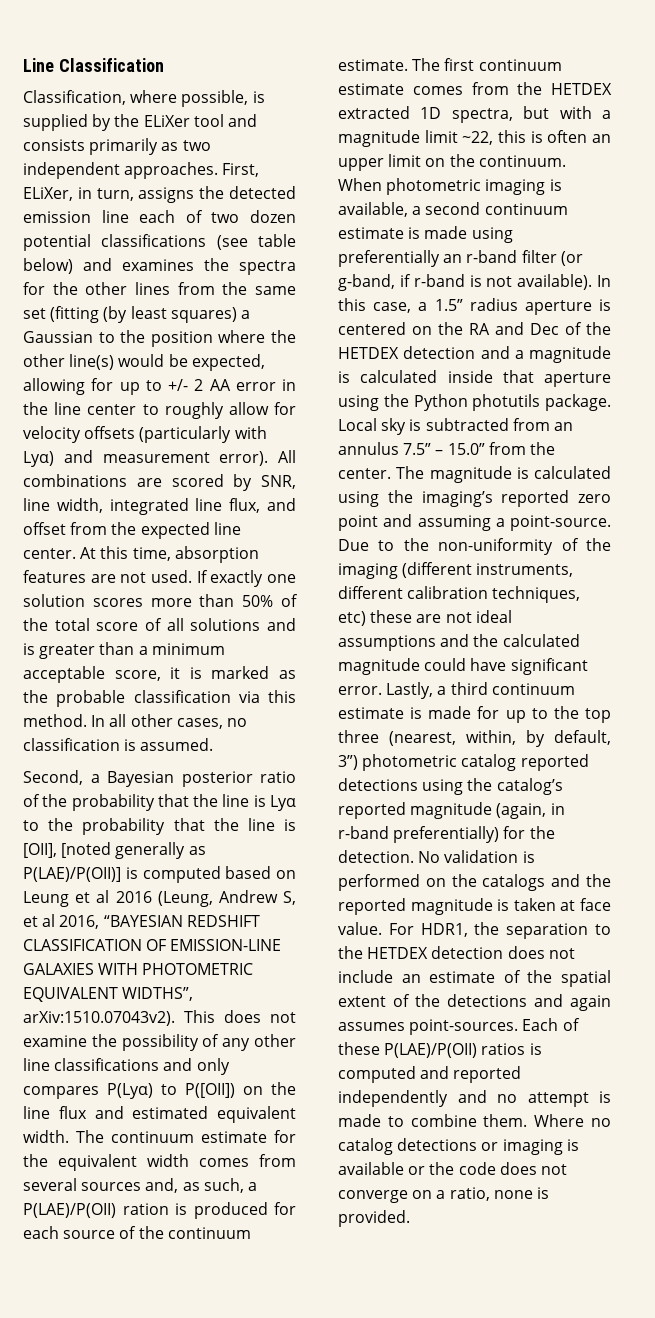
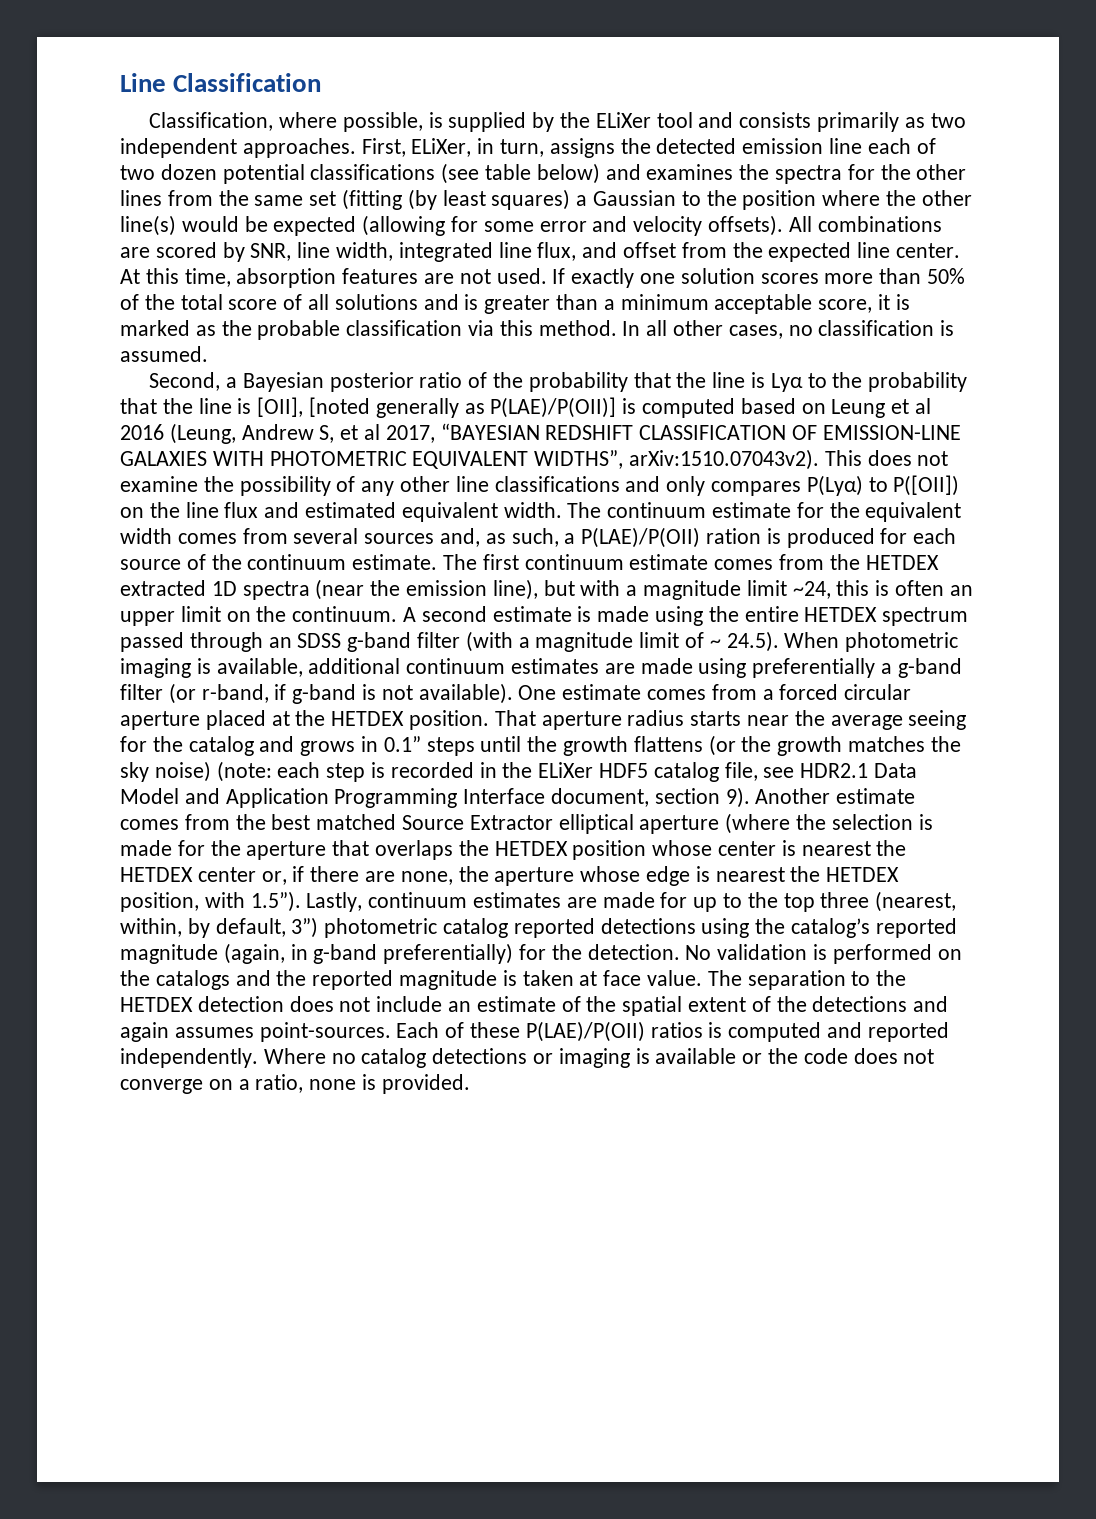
[191,354,265,371] [23,378,296,395] [23,402,296,419] [23,426,267,443] [23,450,269,467] expected, allowing for up to +/- 2 AA error in the line center to roughly allow for velocity offsets (particularly with Lyα) and measurement error). -> [273,215,784,236] expected (allowing for some error and velocity offsets).
[59,915,100,929] 2016, -> [385,425,435,443] 2017,
[451,108,513,123] spectra, -> [242,579,538,600] spectra (near the emission line),
[462,131,494,145] ~22, -> [792,581,831,599] ~24,
(566, 161) none -> [403,606,969,626] [120,631,779,652] A second estimate is made using the entire HETDEX spectrum passed through an SDSS g-band filter (with a magnitude limit of ~ 24.5).
[412,202,568,215] [338,226,513,243] [338,250,583,267] [338,274,611,291] [338,298,611,315] [338,322,611,335] [338,346,611,363] [338,370,611,387] [338,394,611,411] [338,418,573,435] [338,442,555,455] [338,466,611,483] [338,490,611,507] [338,514,611,531] [338,538,611,555] [338,562,574,579] [338,586,581,603] [338,610,512,626] [338,634,580,651] [338,658,588,675] [338,682,575,699] [338,707,423,719] a second continuum estimate is made using preferentially an r-band filter (or g-band, if r-band is not available). In this case, a 1.5” radius aperture is centered on the RA and Dec of the HETDEX detection and a magnitude is calculated inside that aperture using the Python photutils package. Local sky is subtracted from an annulus 7.5” – 15.0” from the center. The magnitude is calculated using the imaging’s reported zero point and assuming a point-source. Due to the non-uniformity of the imaging (different instruments, different calibration techniques, etc) these are not ideal assumptions and the calculated magnitude could have significant error. Lastly, a third continuum estimate is -> [308,658,962,678] [120,683,912,704] [120,710,967,730] [120,735,961,756] [120,761,918,782] [120,787,916,808] [120,813,933,834] [120,840,907,860] [120,866,900,886] [120,891,597,912] additional continuum estimates are made using preferentially a g-band filter (or r-band, if g-band is not available). One estimate comes from a forced circular aperture placed at the HETDEX position. That aperture radius starts near the average seeing for the catalog and grows in 0.1” steps until the growth flattens (or the growth matches the sky noise) (note: each step is recorded in the ELiXer HDF5 catalog file, see HDR2.1 Data Model and Application Programming Interface document, section 9). Another estimate comes from the best matched Source Extractor elliptical aperture (where the selection is made for the aperture that overlaps the HETDEX position whose center is nearest the HETDEX center or, if there are none, the aperture whose edge is nearest the HETDEX position, with 1.5”). Lastly, continuum estimates are
[338,826,389,839] r-band -> [313,944,378,964] g-band
[388,922,500,937] For HDR1, the -> [707,970,742,986] The
[338,1090,611,1107] [338,1114,528,1127] independently and no attempt is made to combine them. -> [120,1048,258,1068] independently.

